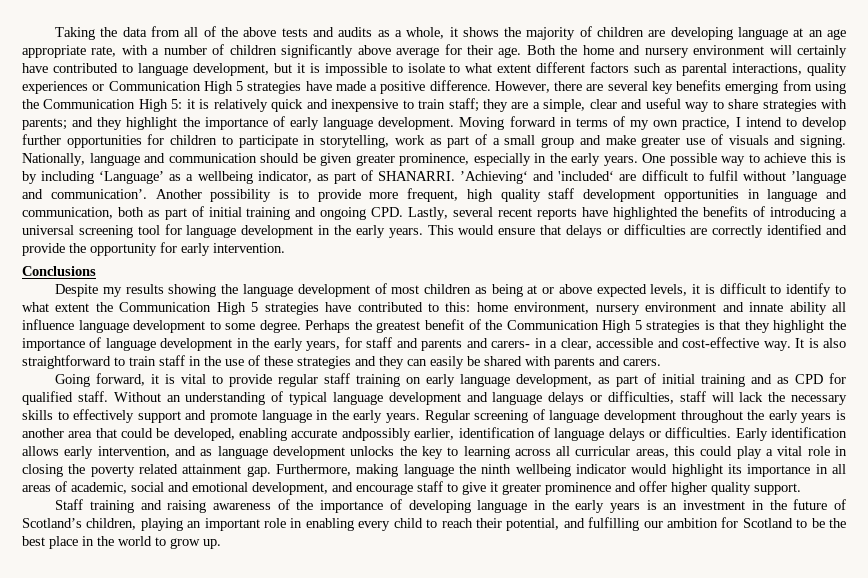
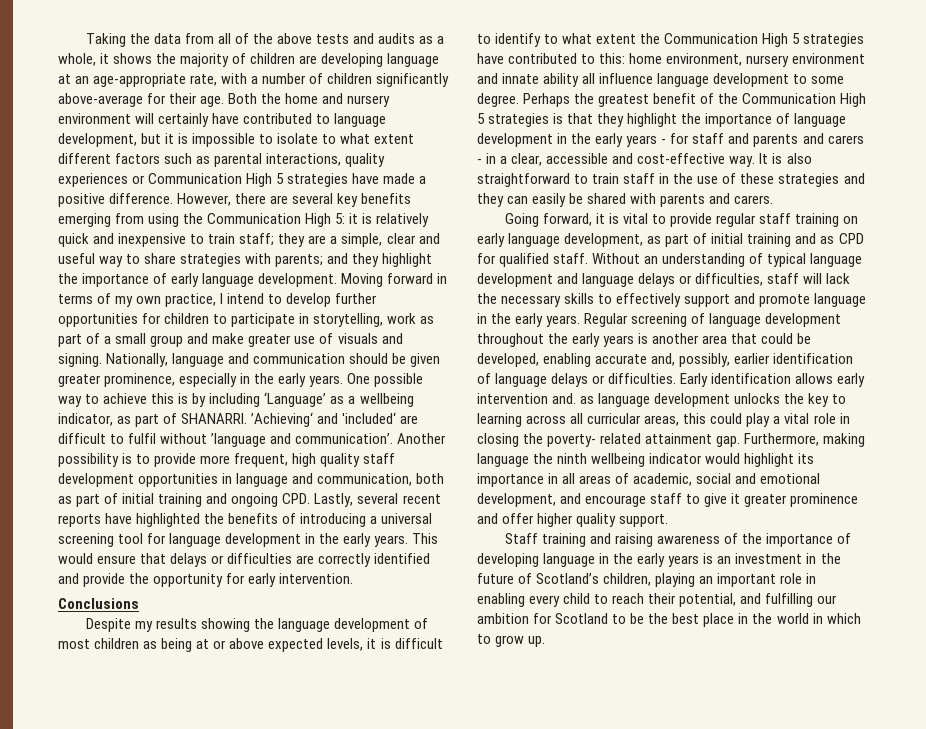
[827,29,846,40] [22,45,86,58] age appropriate -> [93,73,187,87] age-appropriate
[357,45,440,58] above average -> [58,93,143,107] above-average
[306,341,341,351] years, -> [626,135,667,147] years -
[491,341,531,348] carers- -> [827,135,864,144] [477,159,482,164] carers -
[341,428,455,441] andpossibly earlier, -> [651,353,771,367] and, possibly, earlier
[97,446,196,458] intervention, and -> [477,393,577,404] intervention and.
[90,465,135,477] poverty -> [547,434,597,447] poverty-
(152, 541) none -> [812,613,861,624] in which

